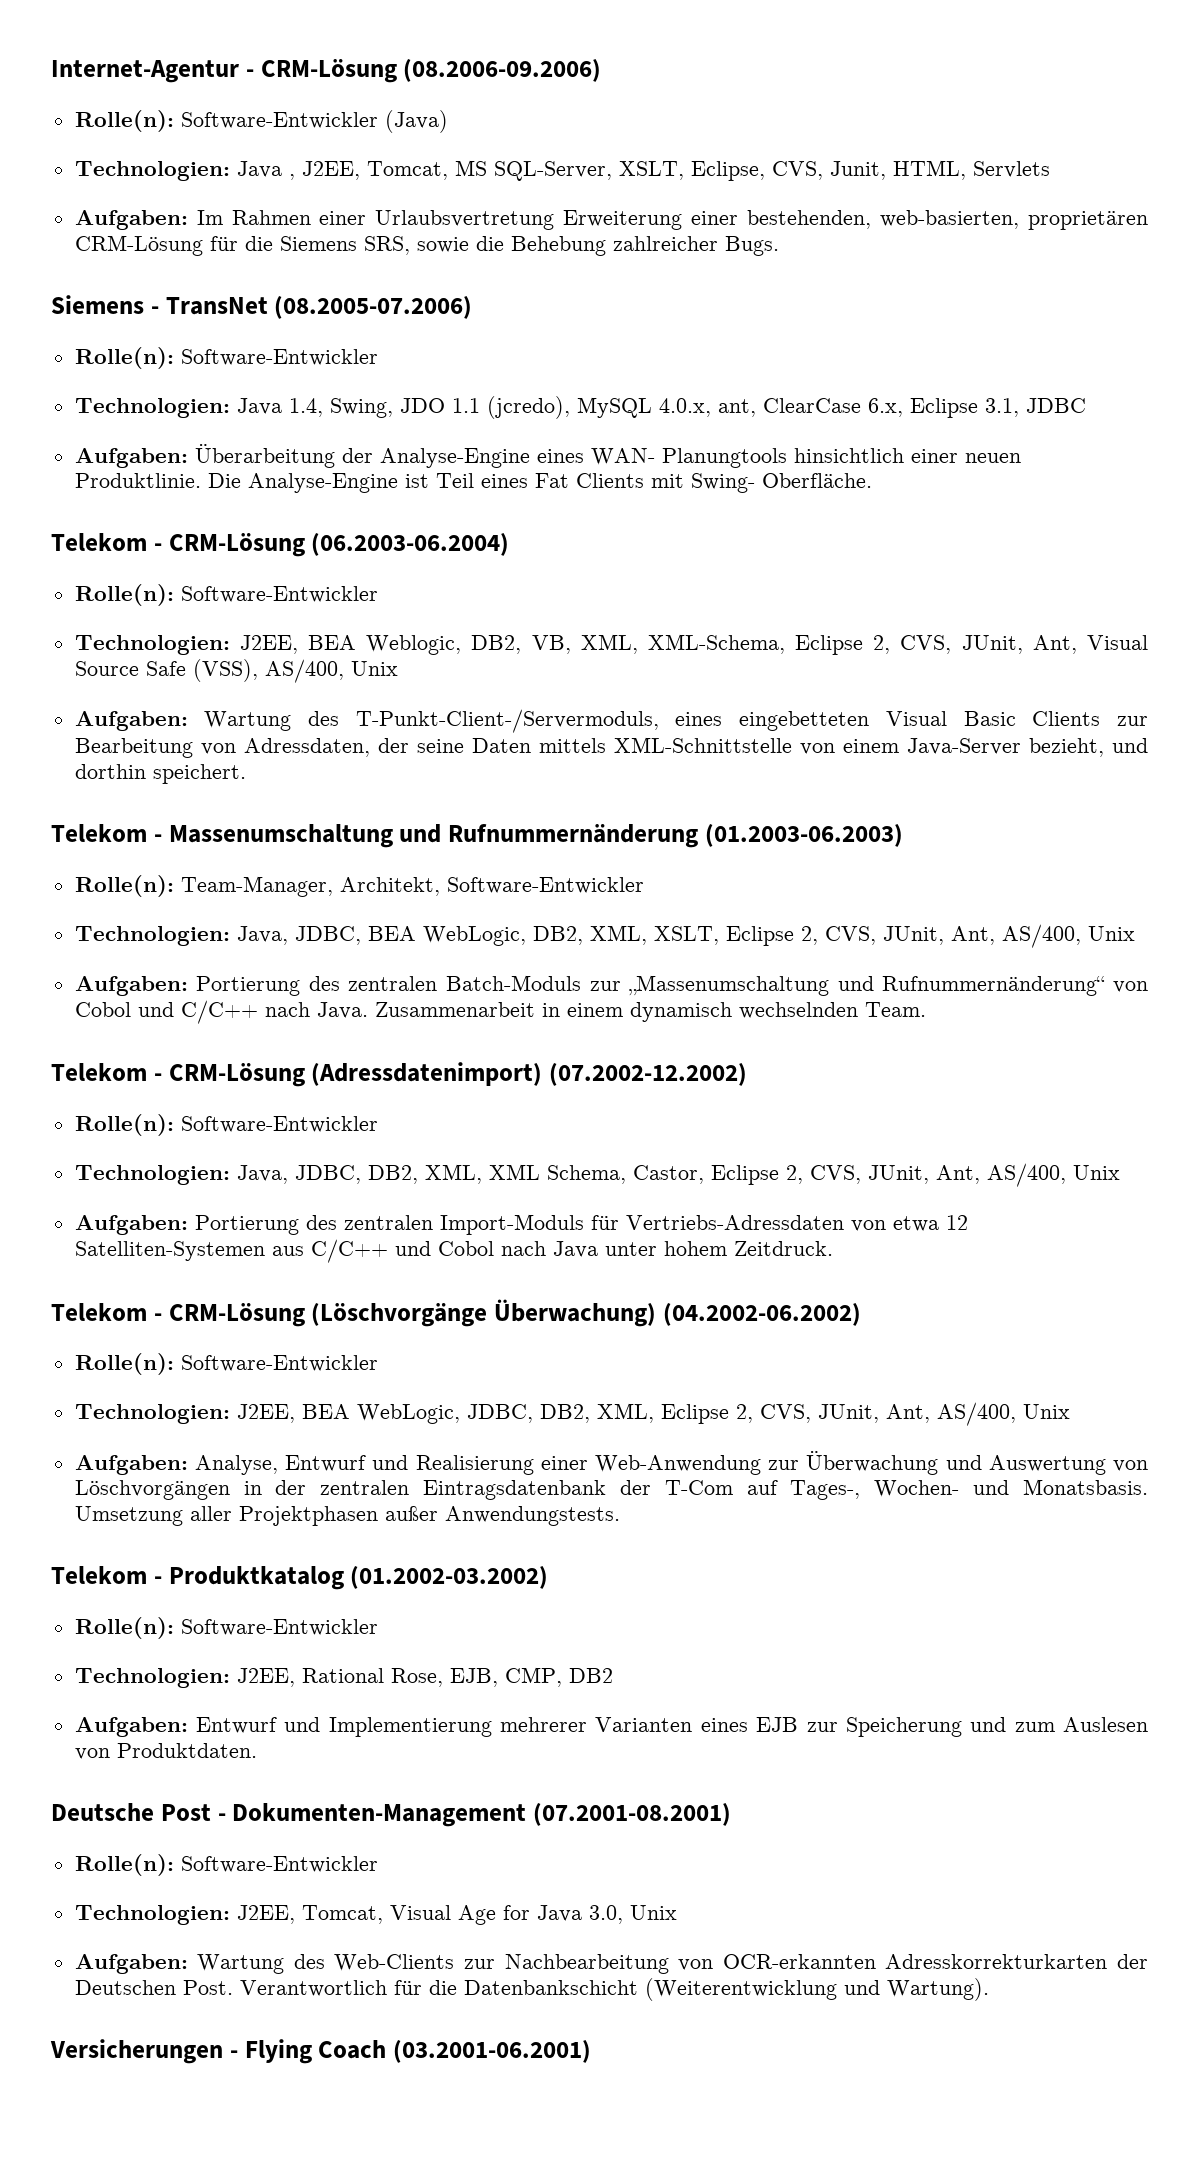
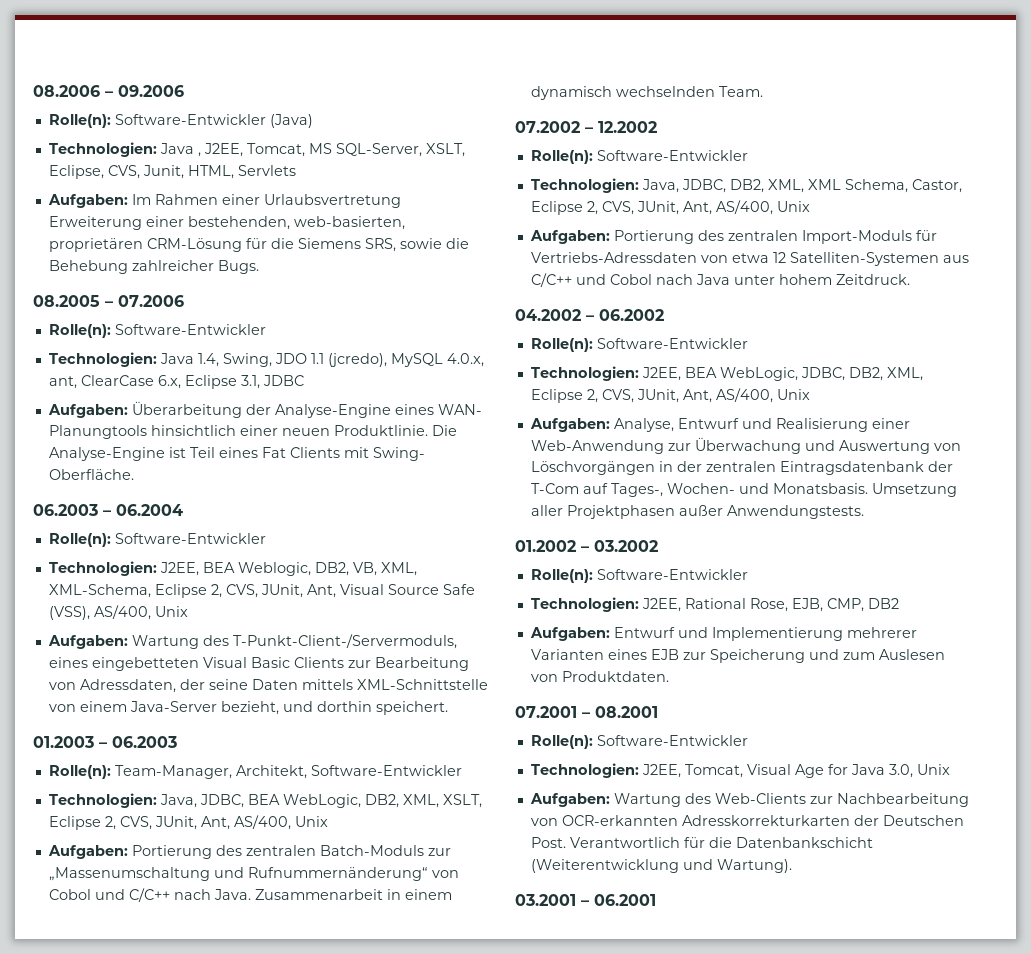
[51,59,602,83] Internet-Agentur - CRM-Lösung (08.2006-09.2006) -> [33,85,184,97] 08.2006 – 09.2006
[51,295,473,319] Siemens - TransNet (08.2005-07.2006) -> [33,295,184,307] 08.2005 – 07.2006
[51,533,510,557] Telekom - CRM-Lösung (06.2003-06.2004) -> [33,504,183,516] 06.2003 – 06.2004
[51,824,903,848] Telekom - Massenumschaltung und Rufnummernänderung (01.2003-06.2003) -> [33,736,177,748] 01.2003 – 06.2003
[51,1062,747,1087] Telekom - CRM-Lösung (Adressdatenimport) (07.2002-12.2002) -> [515,121,657,133] 07.2002 – 12.2002
[51,1299,861,1327] Telekom - CRM-Lösung (Löschvorgänge Überwachung) (04.2002-06.2002) -> [515,309,664,321] 04.2002 – 06.2002
[51,1566,549,1590] Telekom - Produktkatalog (01.2002-03.2002) -> [515,540,658,552] 01.2002 – 03.2002
[51,1803,731,1827] Deutsche Post - Dokumenten-Management (07.2001-08.2001) -> [515,706,658,718] 07.2001 – 08.2001
[50,2039,591,2064] Versicherungen - Flying Coach (03.2001-06.2001) -> [515,894,656,906] 03.2001 – 06.2001

